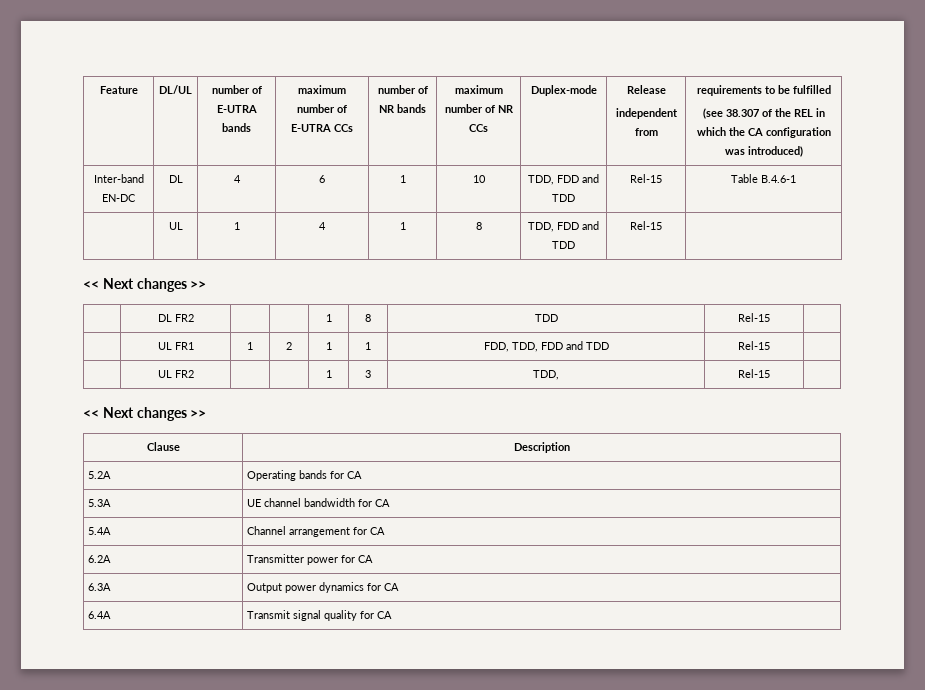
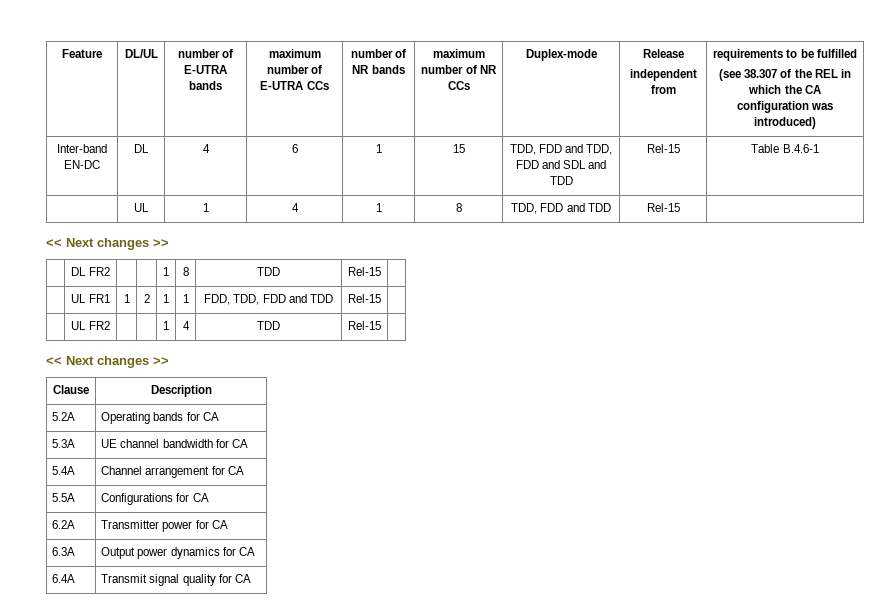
[472,175,486,183] [528,174,599,185] 10 | TDD, FDD and -> [452,144,465,153] [509,144,613,155] [515,160,607,169] 15 | TDD, FDD and TDD, FDD and SDL and
[365,370,371,378] [533,370,559,380] 3 | TDD, -> [182,321,190,330] [257,321,280,330] 4 | TDD
(386, 531) none -> [52,493,76,502] [101,493,209,505] // 5.5A | Configurations for CA

